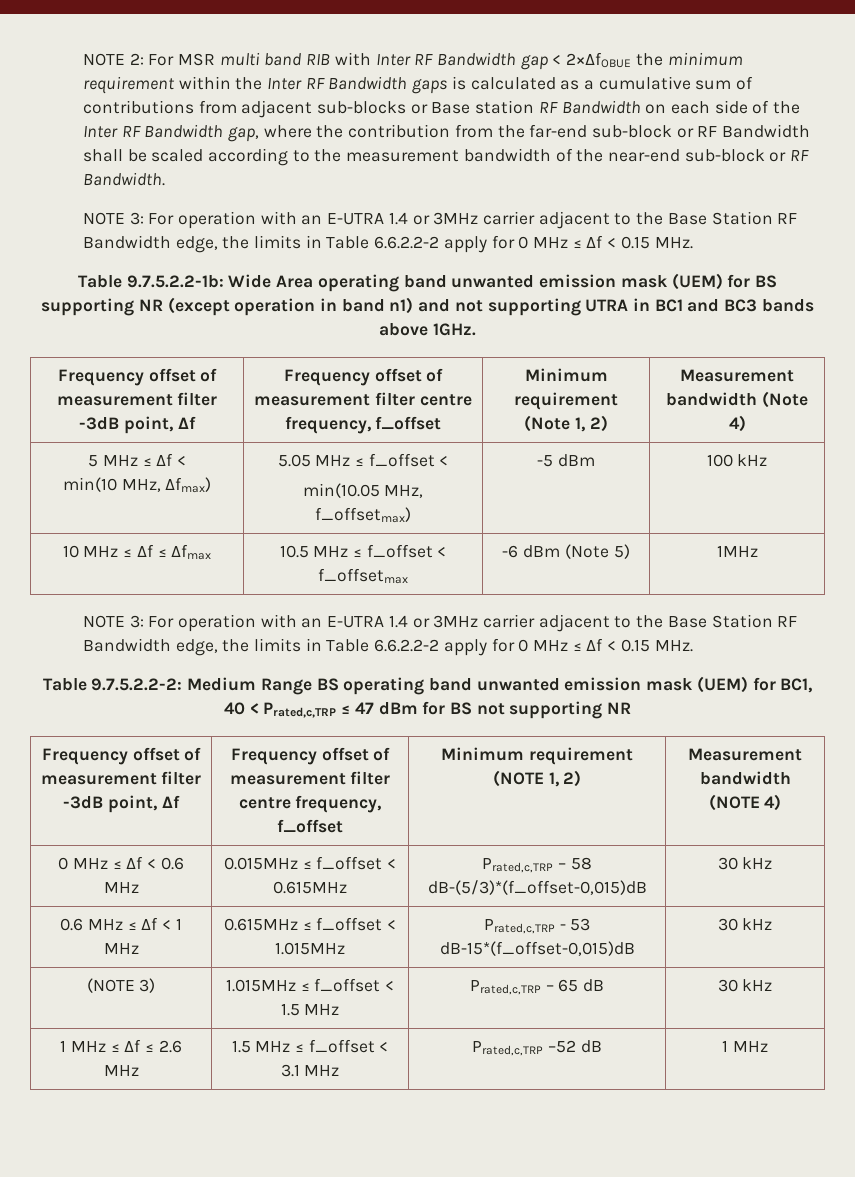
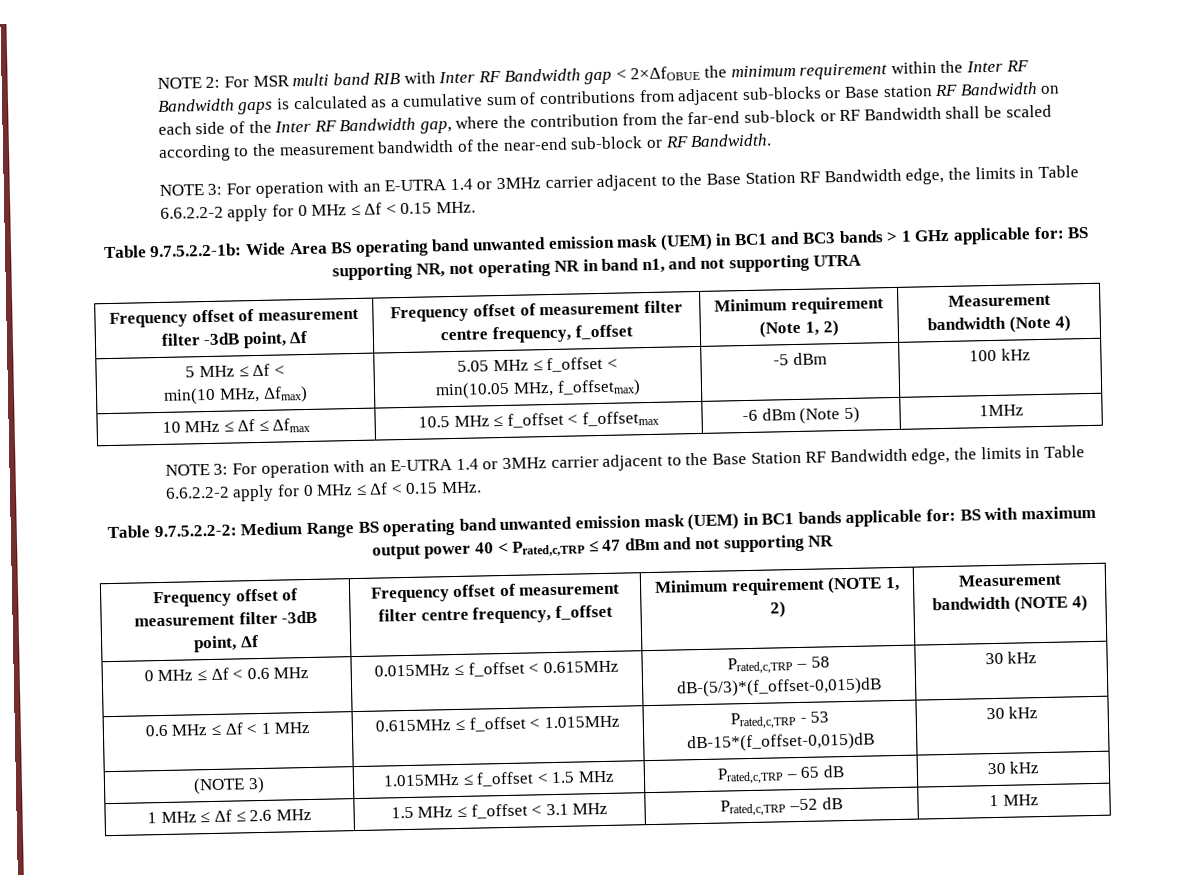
[317,273,777,292] [41,297,629,316] operating band unwanted emission mask (UEM) for BS supporting NR (except operation in band n1) and not supporting UTRA -> [330,233,713,257] BS operating band unwanted emission mask (UEM)
[379,323,476,336] above 1GHz. -> [886,226,1090,245] [331,254,863,281] > 1 GHz applicable for: BS supporting NR, not operating NR in band n1, and not supporting UTRA
[752,677,813,693] for BC1, -> [742,505,1096,527] [371,544,472,560] in BC1 bands applicable for: BS with maximum output power
[422,701,472,715] for BS -> [663,537,693,550] and

